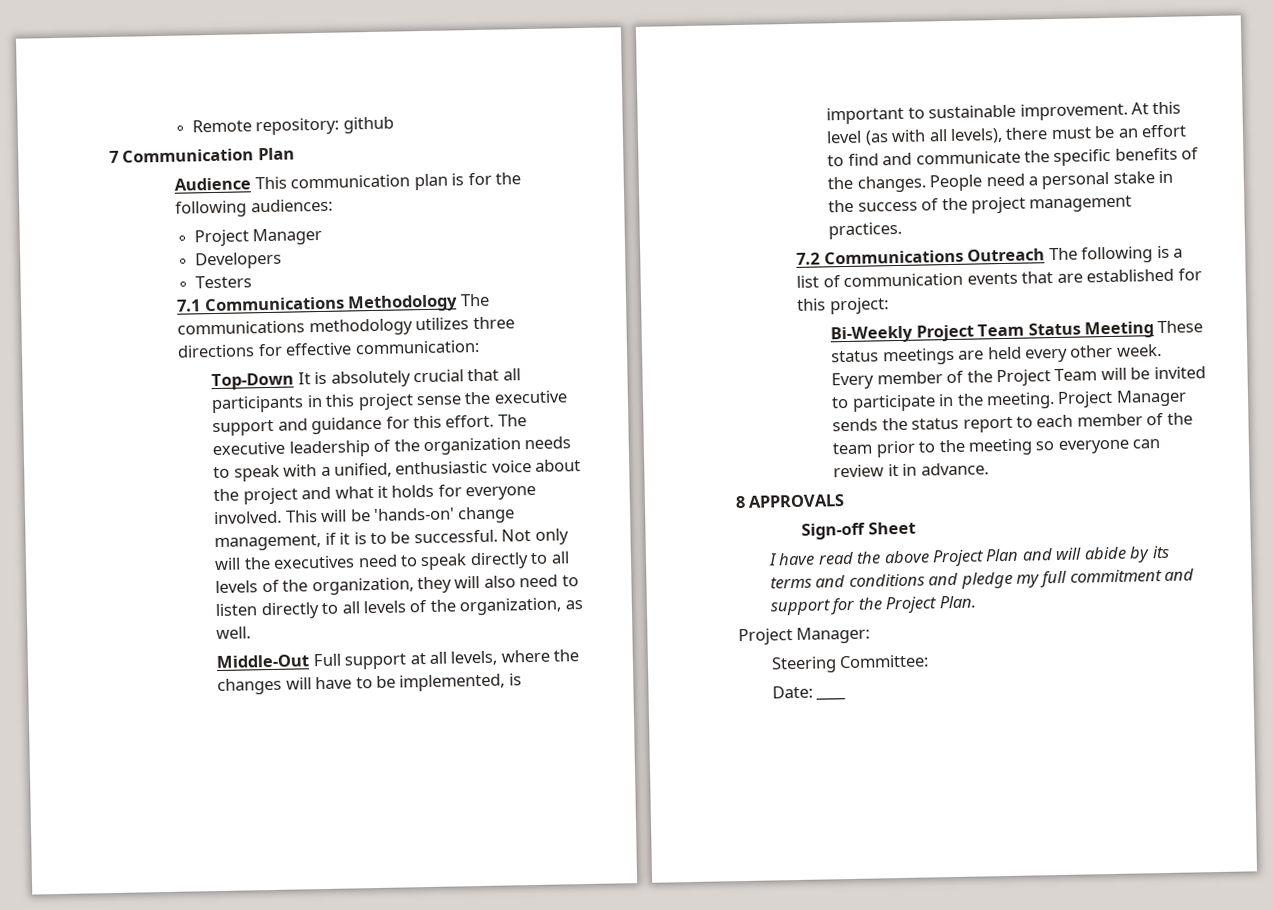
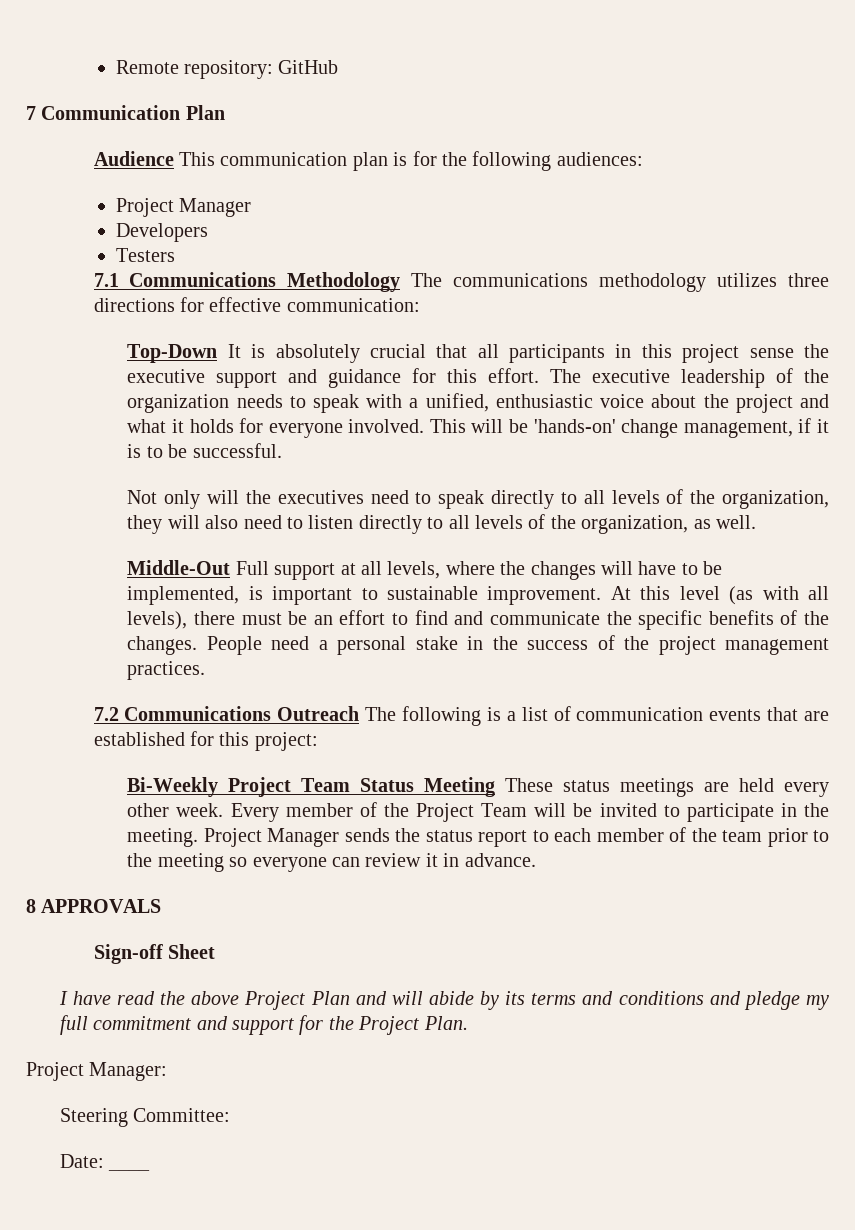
[342,116,394,134] github -> [278,60,339,74] GitHub
(498, 536) none -> (282, 450) //

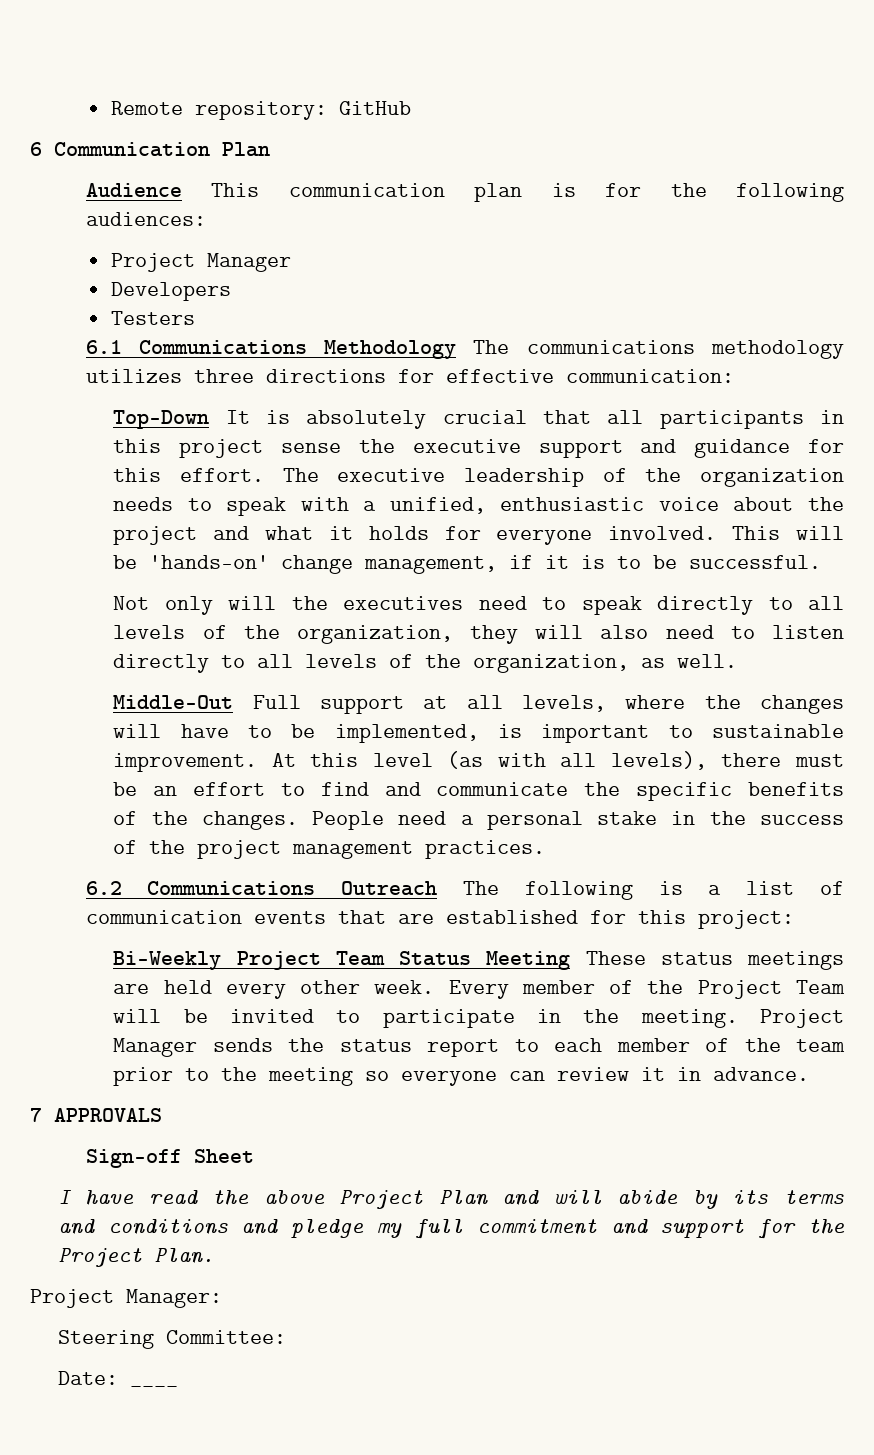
[26,106,36,120] 7 -> [30,142,42,156] 6
[93,273,119,287] 7.1 -> [85,340,122,354] 6.1
[93,707,119,721] 7.2 -> [85,881,122,895] 6.2
[26,899,36,913] 8 -> [30,1108,42,1122] 7

